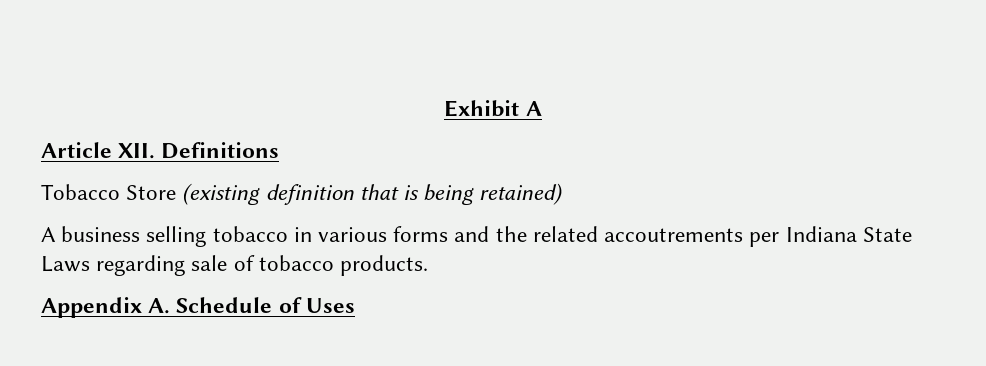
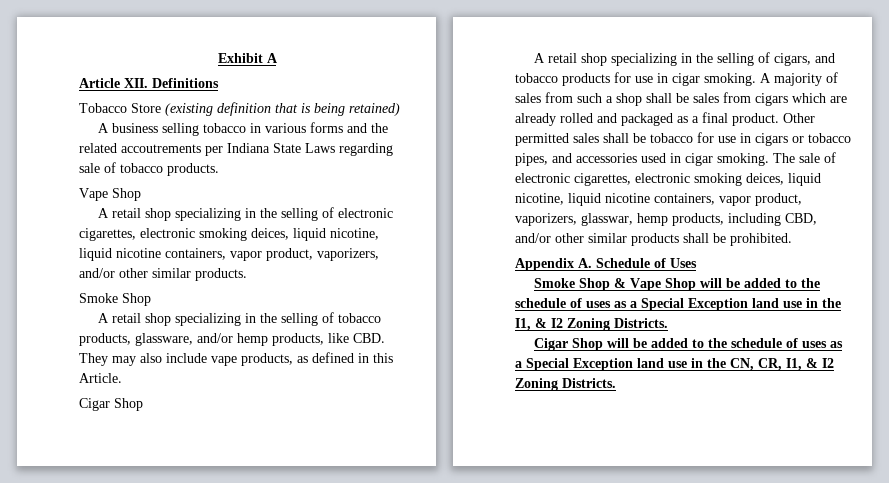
(429, 265) none -> [79,188,141,201] [98,207,394,221] [79,228,379,241] [79,248,379,261] [79,268,247,281] [79,293,151,306] [98,312,382,326] [79,333,385,346] [79,352,393,366] [79,373,122,383] [79,398,143,411] [534,52,836,66] [515,72,838,86] [515,92,847,106] [515,112,815,126] [515,132,851,146] [515,152,836,166] [515,173,821,186] [515,193,802,206] [515,213,817,226] [515,233,792,246] // Vape Shop // A retail shop specializing in the selling of electronic cigarettes, electronic smoking deices, liquid nicotine, liquid nicotine containers, vapor product, vaporizers, and/or other similar products. // Smoke Shop // A retail shop specializing in the selling of tobacco products, glassware, and/or hemp products, like CBD. They may also include vape products, as defined in this Article. // Cigar Shop // A retail shop specializing in the selling of cigars, and tobacco products for use in cigar smoking. A majority of sales from such a shop shall be sales from cigars which are already rolled and packaged as a final product. Other permitted sales shall be tobacco for use in cigars or tobacco pipes, and accessories used in cigar smoking. The sale of electronic cigarettes, electronic smoking deices, liquid nicotine, liquid nicotine containers, vapor product, vaporizers, glasswar, hemp products, including CBD, and/or other similar products shall be prohibited.
(355, 305) none -> [534,278,821,291] [515,298,841,311] [515,318,668,331] [534,338,844,351] [515,358,834,371] [515,378,616,391] // Smoke Shop & Vape Shop will be added to the schedule of uses as a Special Exception land use in the I1, & I2 Zoning Districts. // Cigar Shop will be added to the schedule of uses as a Special Exception land use in the CN, CR, I1, & I2 Zoning Districts.

